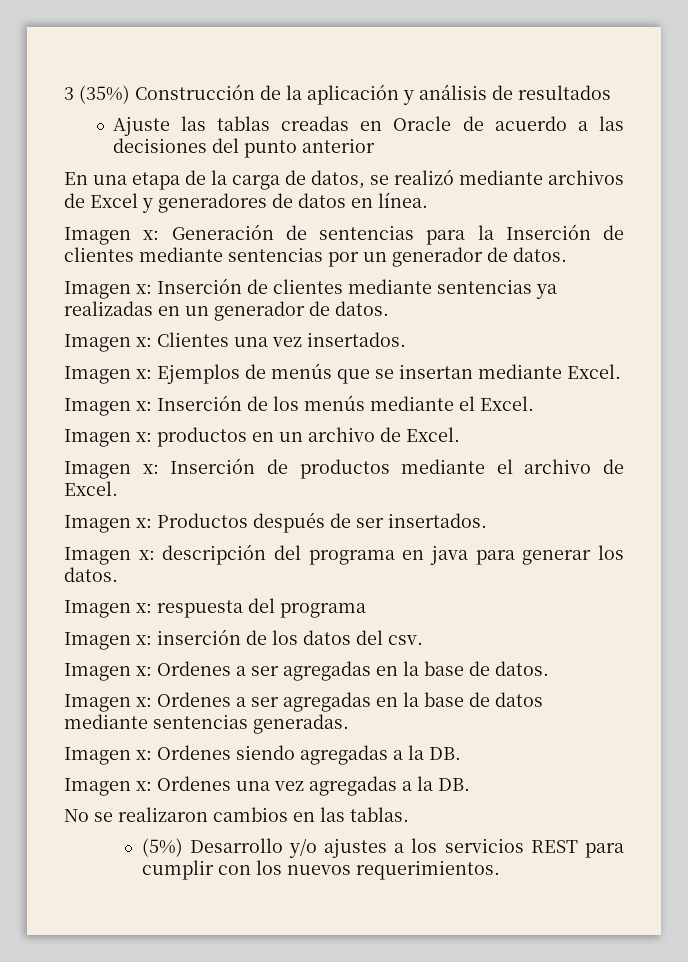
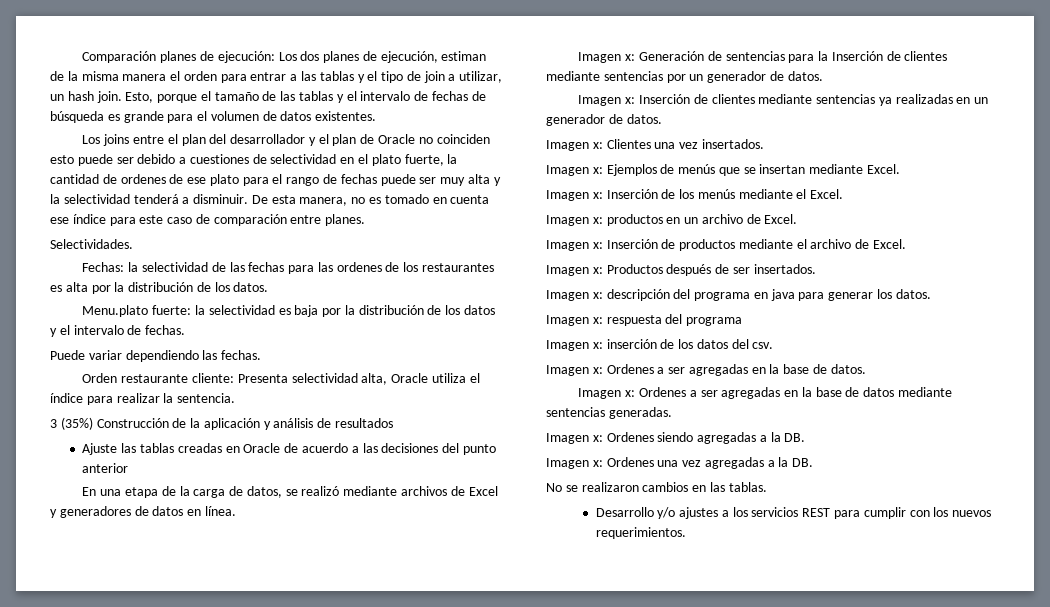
(64, 93) none -> [82,51,487,63] [50,71,503,83] [50,91,486,103] [50,111,377,123] [82,134,490,146] [50,154,458,166] [50,174,501,186] [50,194,490,206] [50,214,366,226] [50,239,133,249] [82,262,494,274] [50,282,269,294] [82,305,495,317] [50,325,186,337] [50,350,262,362] [82,373,480,385] [50,393,236,405] Comparación planes de ejecución: Los dos planes de ejecución, estiman de la misma manera el orden para entrar a las tablas y el tipo de join a utilizar, un hash join. Esto, porque el tamaño de las tablas y el intervalo de fechas de búsqueda es grande para el volumen de datos existentes. // Los joins entre el plan del desarrollador y el plan de Oracle no coinciden esto puede ser debido a cuestiones de selectividad en el plato fuerte, la cantidad de ordenes de ese plato para el rango de fechas puede ser muy alta y la selectividad tenderá a disminuir. De esta manera, no es tomado en cuenta ese índice para este caso de comparación entre planes. // Selectividades. // Fechas: la selectividad de las fechas para las ordenes de los restaurantes es alta por la distribución de los datos. // Menu.plato fuerte: la selectividad es baja por la distribución de los datos y el intervalo de fechas. // Puede variar dependiendo las fechas. // Orden restaurante cliente: Presenta selectividad alta, Oracle utiliza el índice para realizar la sentencia. //
[141,838,183,857] (5%) -> (767, 487) none

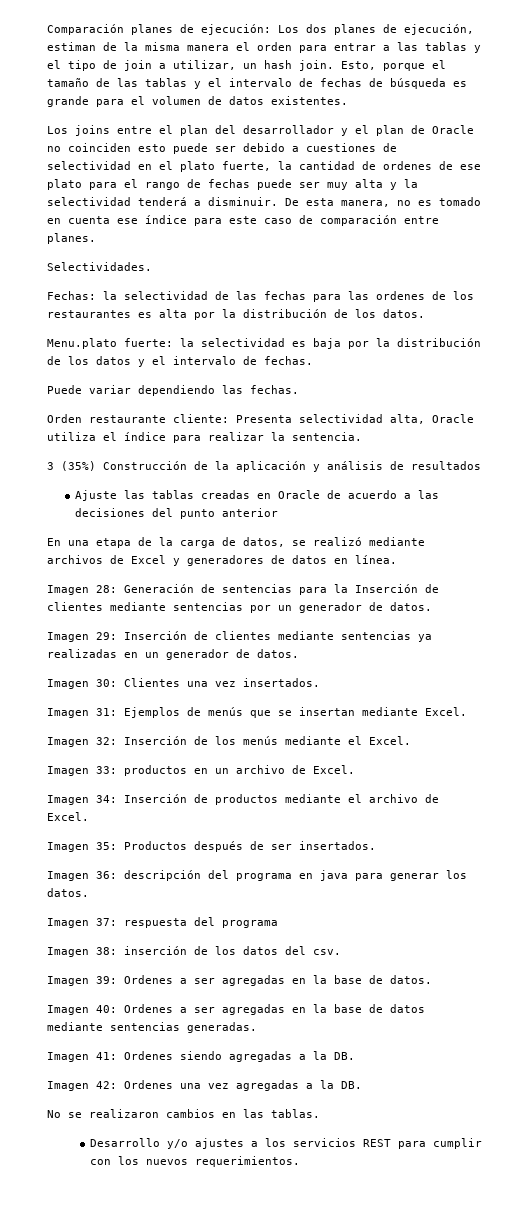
[625,54,636,61] x: -> [96,585,117,593] 28:
[625,97,636,104] x: -> [96,632,117,640] 29:
[592,142,603,149] x: -> [96,679,117,687] 30:
[592,167,603,174] x: -> [96,708,117,716] 31:
[592,192,603,199] x: -> [96,737,117,745] 32:
[592,217,603,224] x: -> [96,766,117,774] 33:
[592,242,603,249] x: -> [96,795,117,803] 34:
[592,267,603,274] x: -> [96,842,117,850] 35:
[592,292,603,299] x: -> [96,871,117,879] 36:
[592,317,603,324] x: -> [96,918,117,926] 37:
[592,342,603,349] x: -> [96,947,117,955] 38:
[592,367,603,374] x: -> [96,976,117,984] 39:
[625,390,636,397] x: -> [96,1005,117,1013] 40:
[592,435,603,442] x: -> [96,1052,117,1060] 41:
[592,460,603,467] x: -> [96,1081,117,1089] 42:

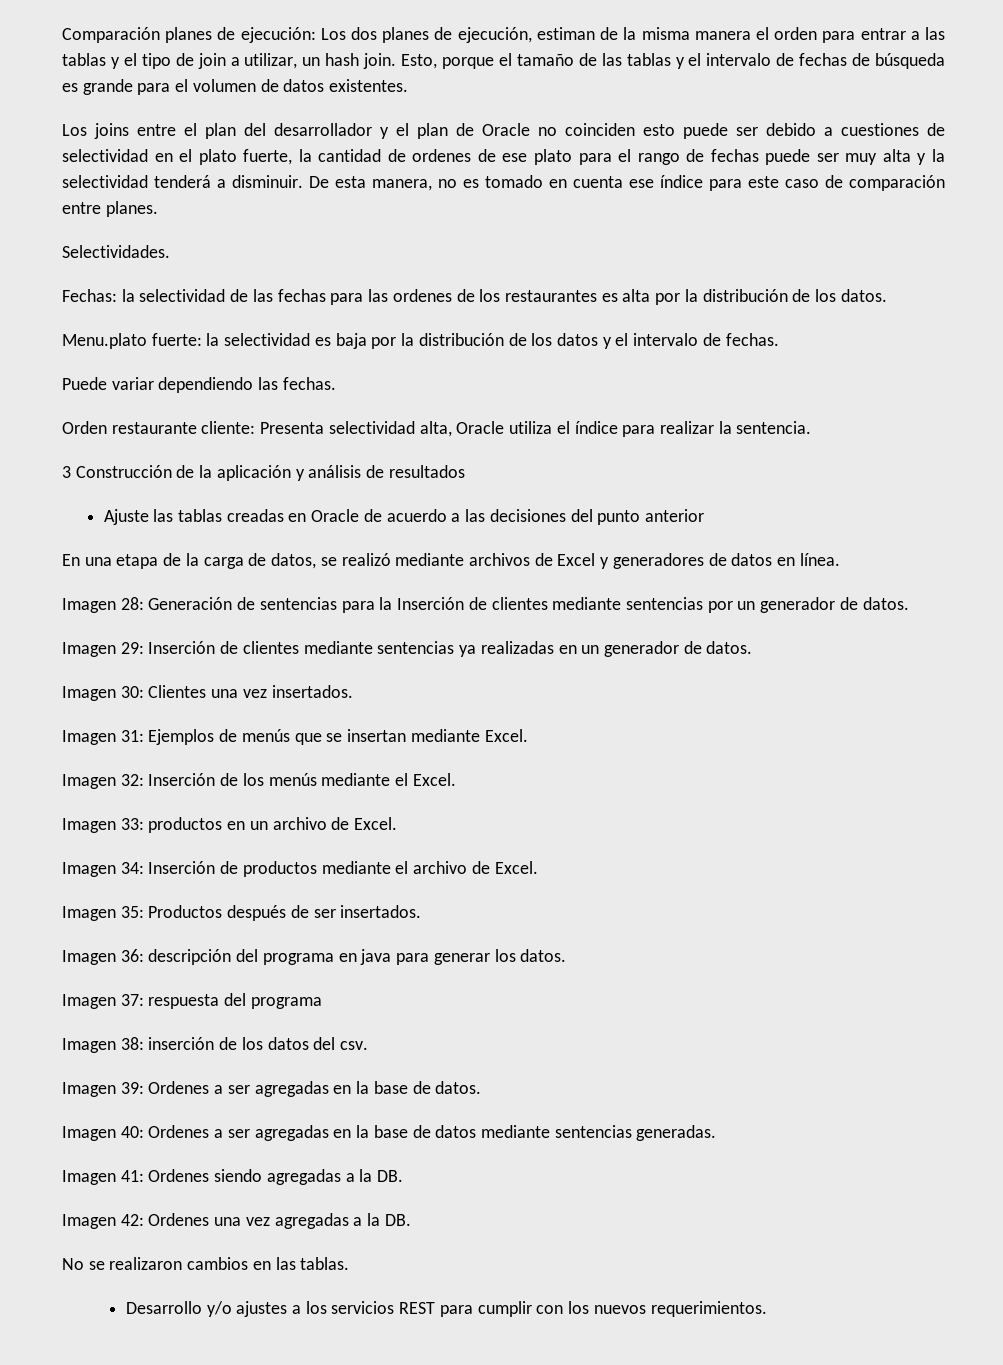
[61,461,96,471] (35%) -> (71, 472) none

